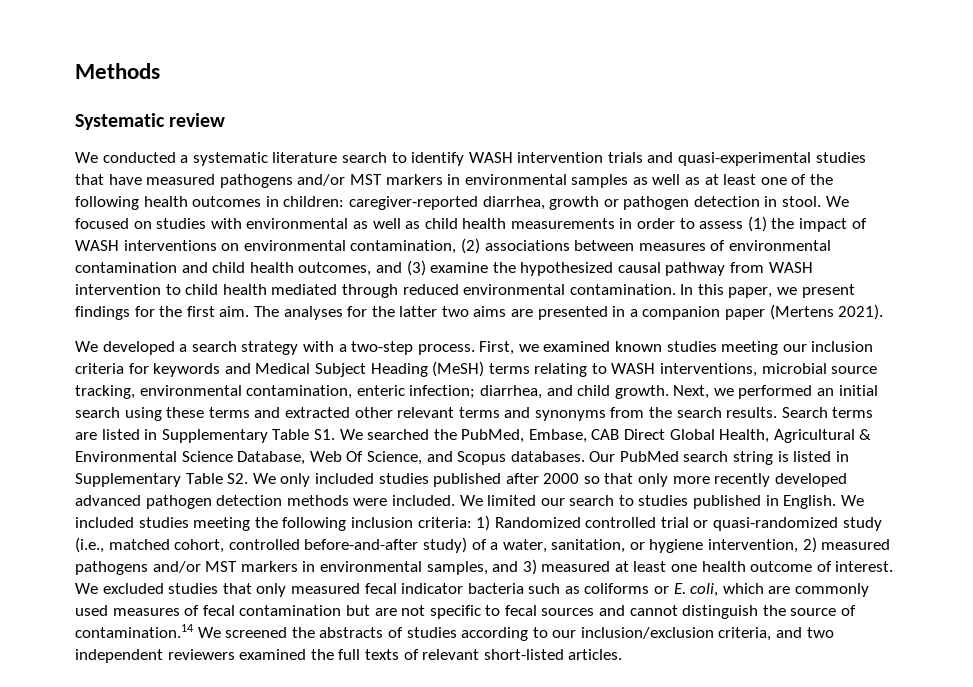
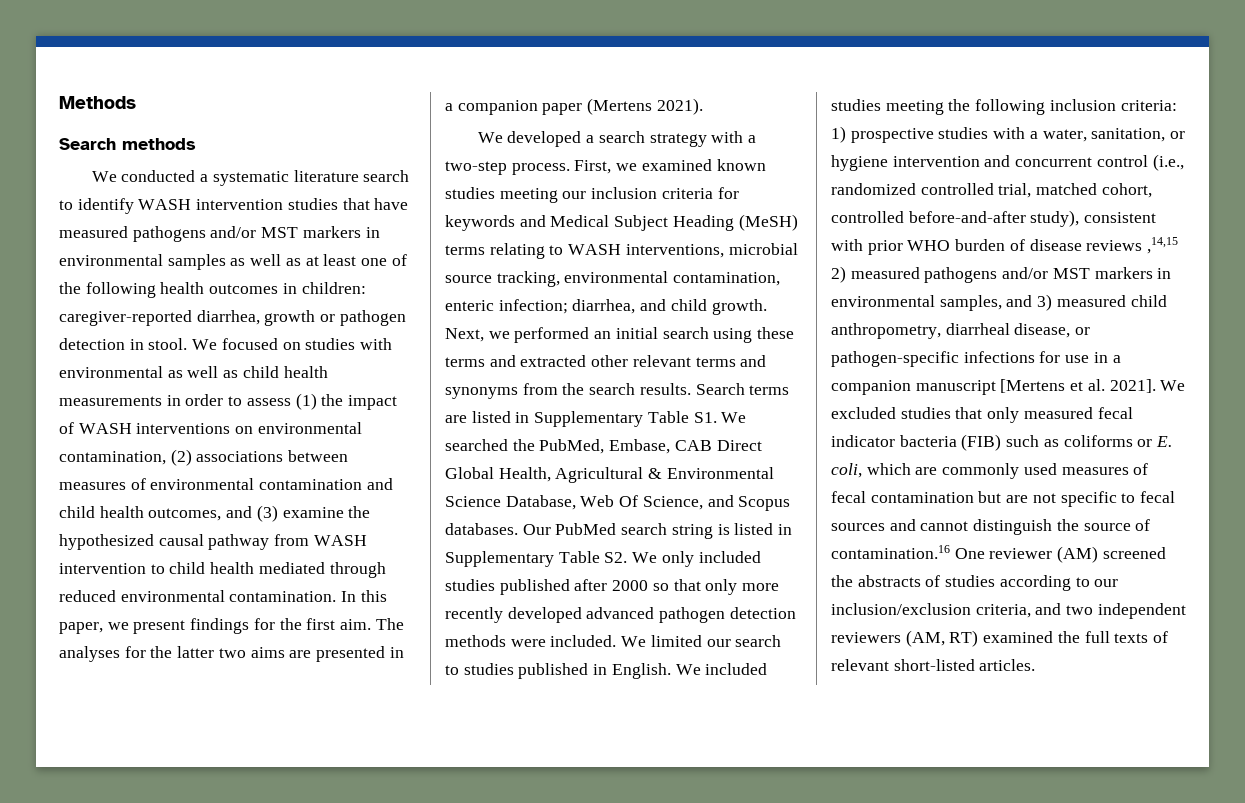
[75,113,226,130] Systematic review -> [59,138,196,150] Search methods
[607,152,812,166] trials and quasi-experimental -> (284, 204) none
[494,517,882,531] [75,537,487,553] Randomized controlled trial or quasi-randomized study (i.e., matched cohort, controlled before-and-after study) of -> [850,127,1026,143] prospective studies with
[708,539,799,553] intervention, -> [892,154,1184,171] [831,183,1152,198] [831,210,1157,227] [831,237,1179,255] intervention and concurrent control (i.e., randomized controlled trial, matched cohort, controlled before-and-after study), consistent with prior WHO burden of disease reviews ,14,15
[614,561,894,572] at least one health outcome of interest. -> [1130,295,1167,307] [831,323,1091,339] [831,351,1121,367] [831,379,1156,395] child anthropometry, diarrheal disease, or pathogen-specific infections for use in a companion manuscript [Mertens et al. 2021].
(524, 588) none -> [961,434,1002,451] (FIB)
[75,624,221,638] contamination.14 We -> [831,545,1099,563] contamination.16 One reviewer (AM)
(235, 654) none -> [905,630,979,647] (AM, RT)

